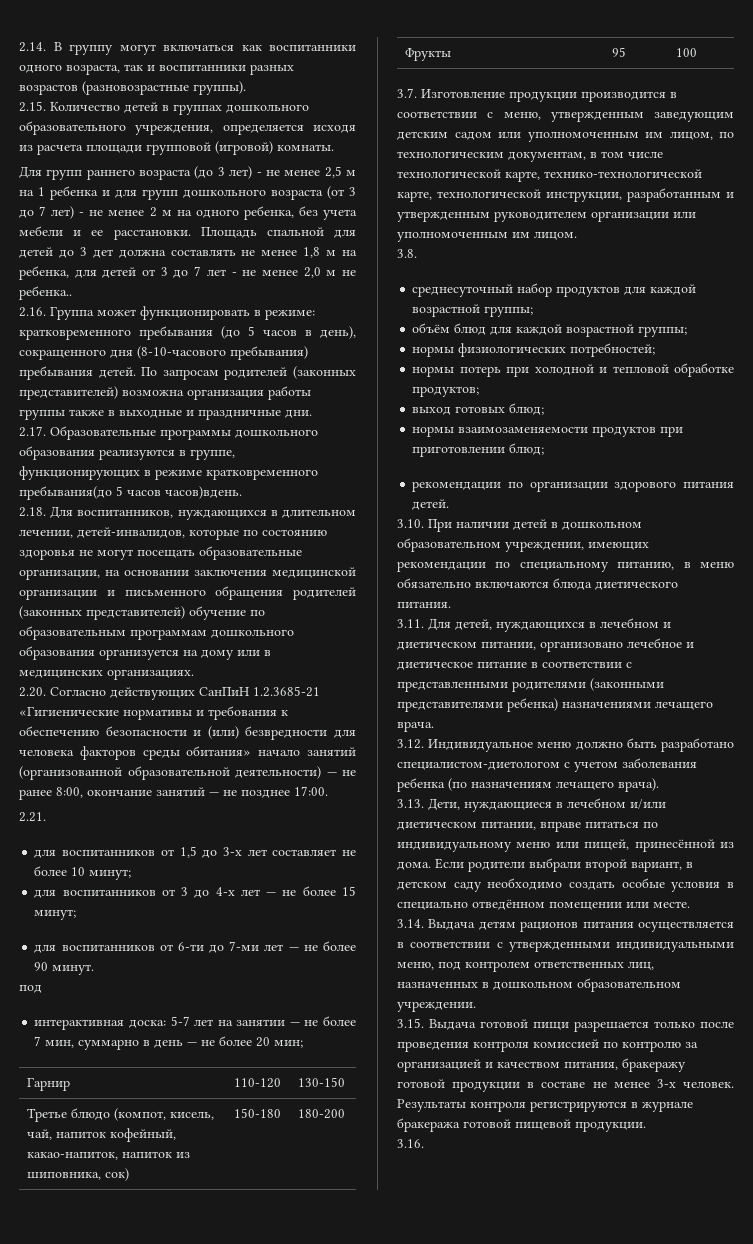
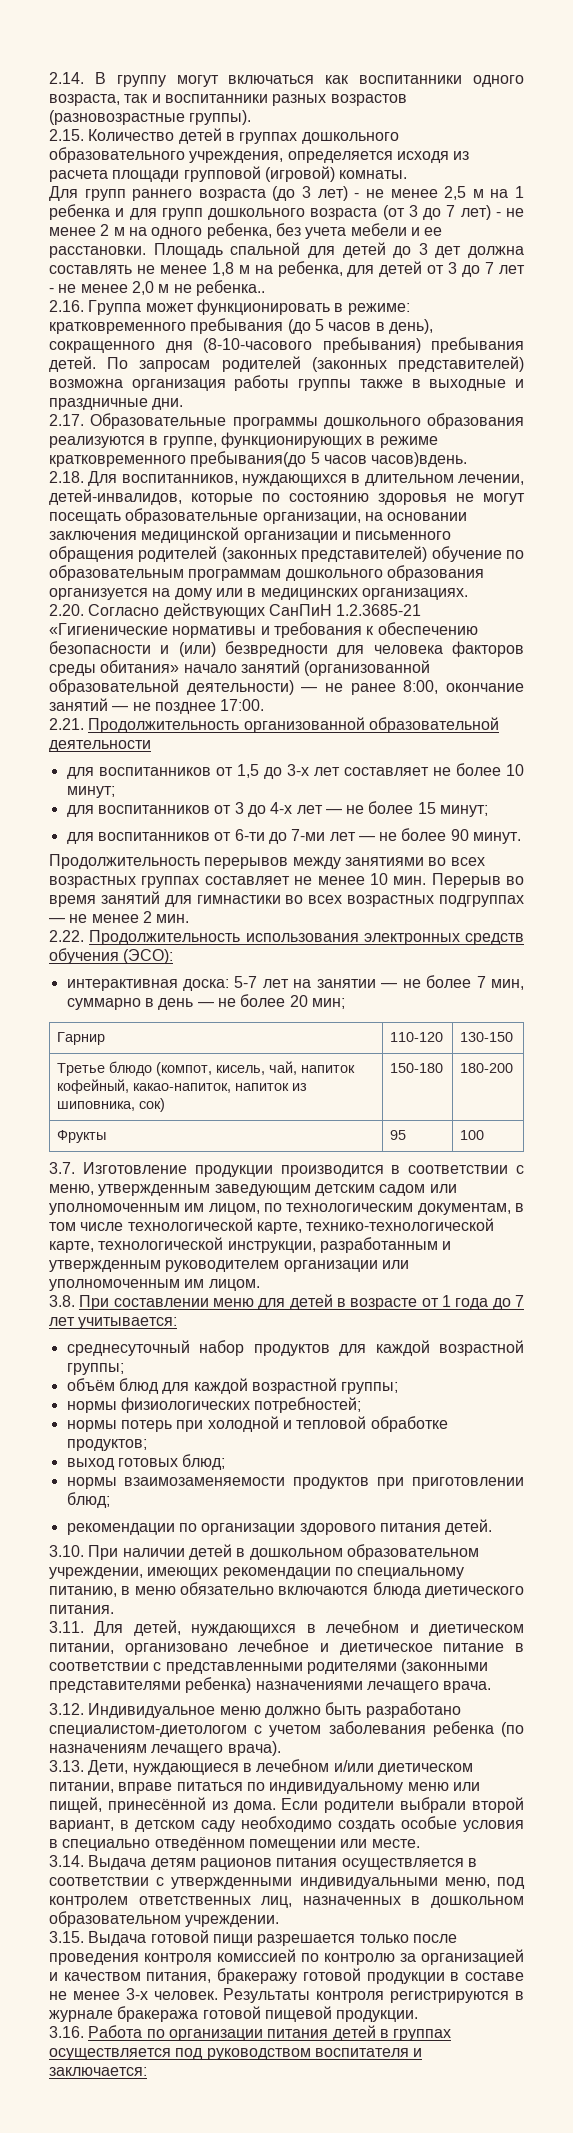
(46, 817) none -> [88,717,499,733] [49,740,151,752] Продолжительность организованной образовательной деятельности
[19,985,42,993] под -> [49,854,485,869] [49,873,524,888] [49,891,524,907] [49,911,190,923] [49,930,524,945] [49,948,174,964] Продолжительность перерывов между занятиями во всех возрастных группах составляет не менее 10 мин. Перерыв во время занятий для гимнастики во всех возрастных подгруппах — не менее 2 мин. // 2.22. Продолжительность использования электронных средств обучения (ЭСО):
(417, 253) none -> [79,1294,524,1310] [49,1317,178,1329] При составлении меню для детей в возрасте от 1 года до 7 лет учитывается:
(424, 1143) none -> [88,2025,452,2041] [49,2048,423,2060] [49,2067,147,2076] Работа по организации питания детей в группах осуществляется под руководством воспитателя и заключается:

